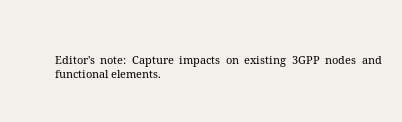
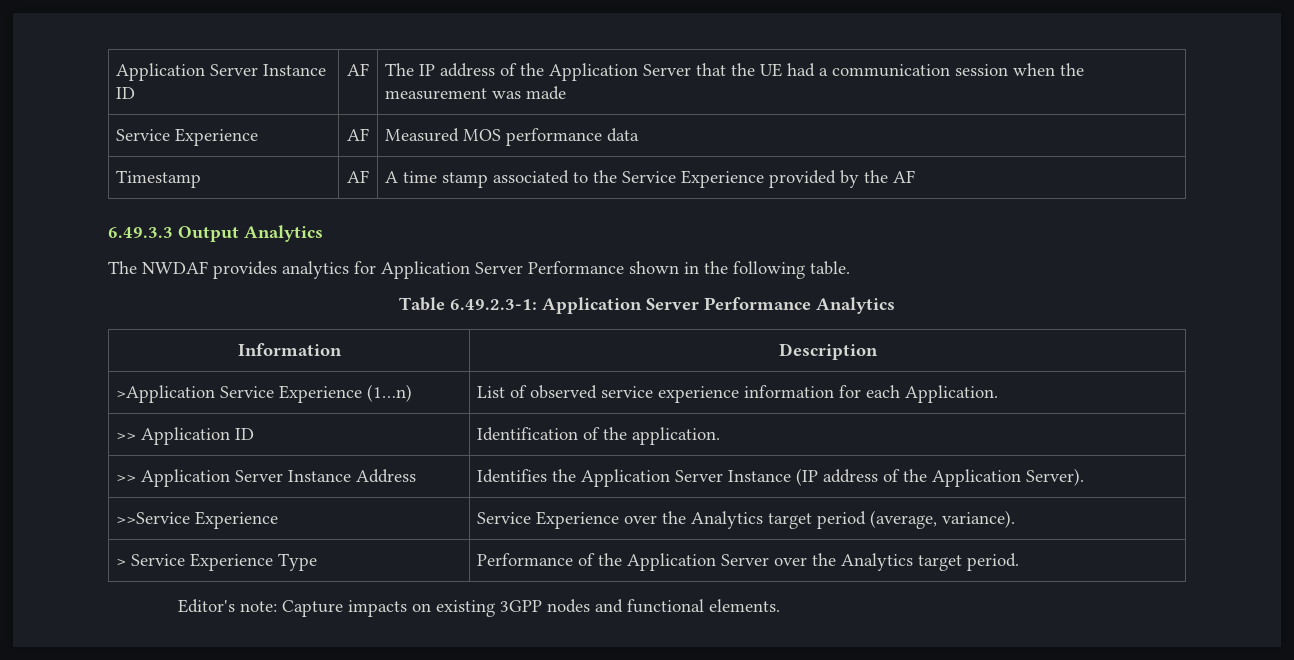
(54, 60) none -> [115,63,326,81] [115,87,135,99] [347,63,369,76] [384,63,1084,81] [384,86,566,100] [115,128,258,146] [347,128,369,141] [384,128,639,146] [115,170,201,188] [347,170,369,183] [384,170,915,188] [108,225,323,242] [108,261,850,279] [399,297,895,314] [237,343,342,356] [778,343,878,360] [115,384,412,403] [476,385,998,403] [115,427,254,445] [476,427,720,445] [115,469,416,487] [476,468,1084,487] [115,511,278,529] [476,510,1015,529] [115,553,317,571] [476,553,1019,571] Application Server Instance ID | AF | The IP address of the Application Server that the UE had a communication session when the measurement was made // Service Experience | AF | Measured MOS performance data // Timestamp | AF | A time stamp associated to the Service Experience provided by the AF // 6.49.3.3 Output Analytics // The NWDAF provides analytics for Application Server Performance shown in the following table. // Table 6.49.2.3-1: Application Server Performance Analytics // Information | Description // >Application Service Experience (1…n) | List of observed service experience information for each Application. // >> Application ID | Identification of the application. // >> Application Server Instance Address | Identifies the Application Server Instance (IP address of the Application Server). // >>Service Experience | Service Experience over the Analytics target period (average, variance). // > Service Experience Type | Performance of the Application Server over the Analytics target period. //

